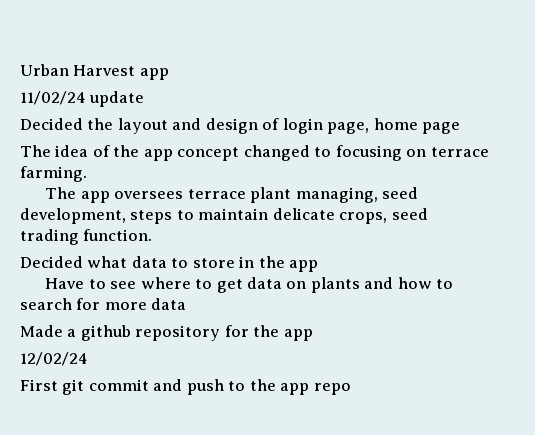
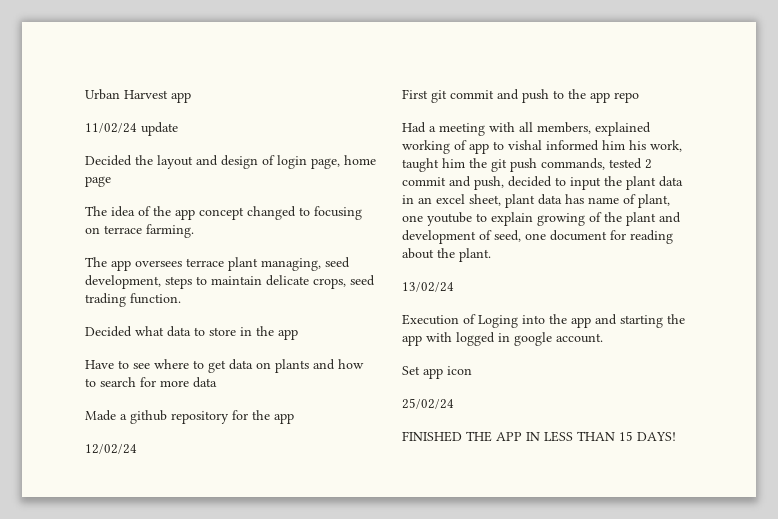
(351, 389) none -> [402,122,651,136] [402,140,682,154] [402,158,652,172] [402,176,683,190] [402,194,670,208] [402,212,681,226] [402,230,673,244] [402,248,491,262] [402,282,454,292] [402,314,685,328] [402,332,603,346] [402,366,472,379] [402,398,454,409] [402,431,676,442] // Had a meeting with all members, explained working of app to vishal informed him his work, taught him the git push commands, tested 2 commit and push, decided to input the plant data in an excel sheet, plant data has name of plant, one youtube to explain growing of the plant and development of seed, one document for reading about the plant. // 13/02/24 // Execution of Loging into the app and starting the app with logged in google account. // Set app icon // 25/02/24 // FINISHED THE APP IN LESS THAN 15 DAYS!

